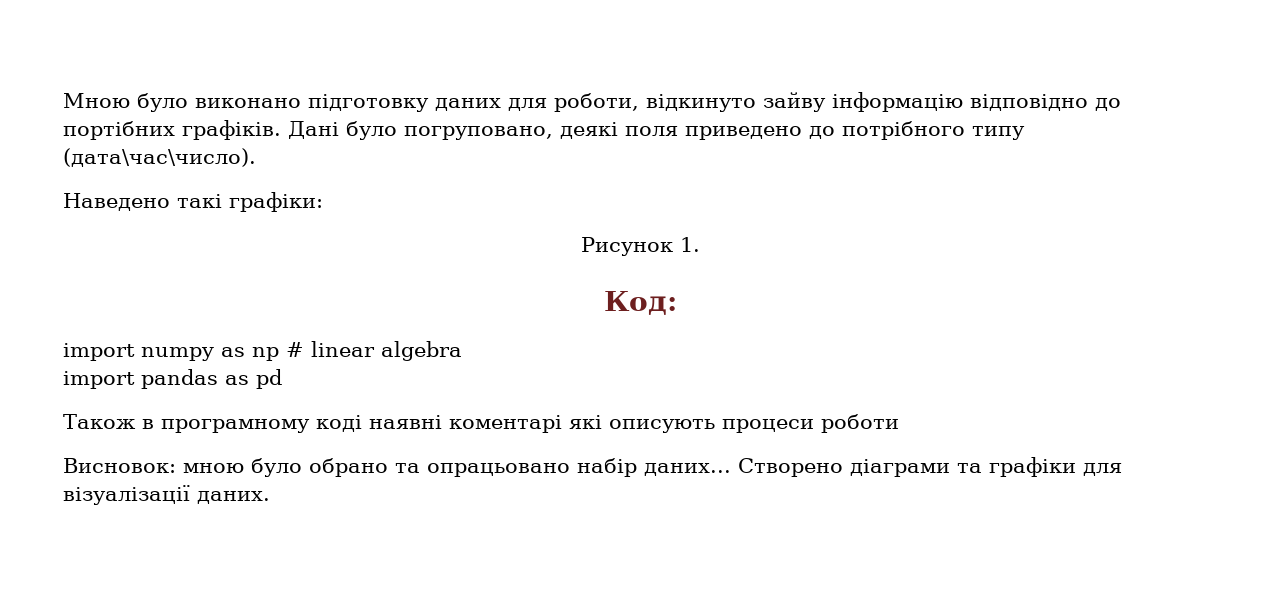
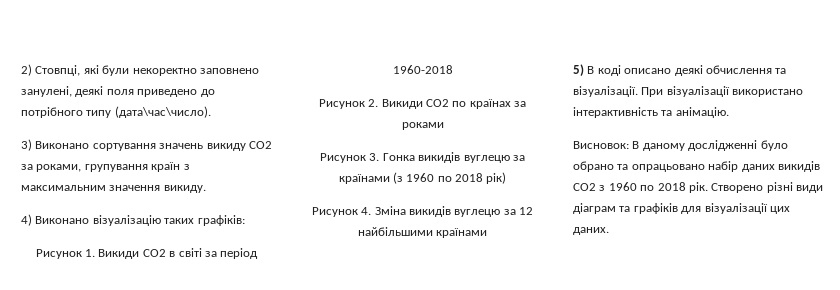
[63,92,1121,112] [63,120,553,140] Мною було виконано підготовку даних для роботи, відкинуто зайву інформацію відповідно до портібних графіків. Дані було погруповано, -> [21,64,259,76] [21,86,72,97] 2) Стовпці, які були некоректно заповнено занулені,
[63,192,323,212] [581,237,700,256] [604,291,677,315] [63,341,462,361] [63,369,282,389] [63,414,899,433] [63,458,244,473] Наведено такі графіки: // Рисунок 1. // Код: // import numpy as np # linear algebra // import pandas as pd // Також в програмному коді наявні коментарі які описують процеси роботи // Висновок: мною -> [21,139,272,151] [21,162,190,172] [21,185,206,193] [21,214,245,226] [35,248,259,259] [392,65,453,74] [318,99,527,109] [401,122,444,130] [320,152,525,163] [338,172,507,184] [311,206,534,217] [357,227,488,238] [573,64,787,76] [573,86,804,97] [573,107,729,118] [573,140,758,151] 3) Виконано сортування значень викиду CO2 за роками, групування країн з максимальним значення викиду. // 4) Виконано візуалізацію таких графіків: // Рисунок 1. Викиди CO2 в світі за період 1960-2018 // Рисунок 2. Викиди CO2 по країнах за роками // Рисунок 3. Гонка викидів вуглецю за країнами (з 1960 по 2018 рік) // Рисунок 4. Зміна викидів вуглецю за 12 найбільшими країнами // 5) В коді описано деякі обчислення та візуалізації. При візуалізації використано інтерактивність та анімацію. // Висновок: В даному дослідженні
[644,457,1076,477] даних... Створено діаграми та графіки -> [741,161,820,172] [573,182,823,193] [573,203,678,214] даних викидів CO2 з 1960 по 2018 рік. Створено різні види діаграм та графіків
(190, 495) none -> [769,206,790,214] цих

